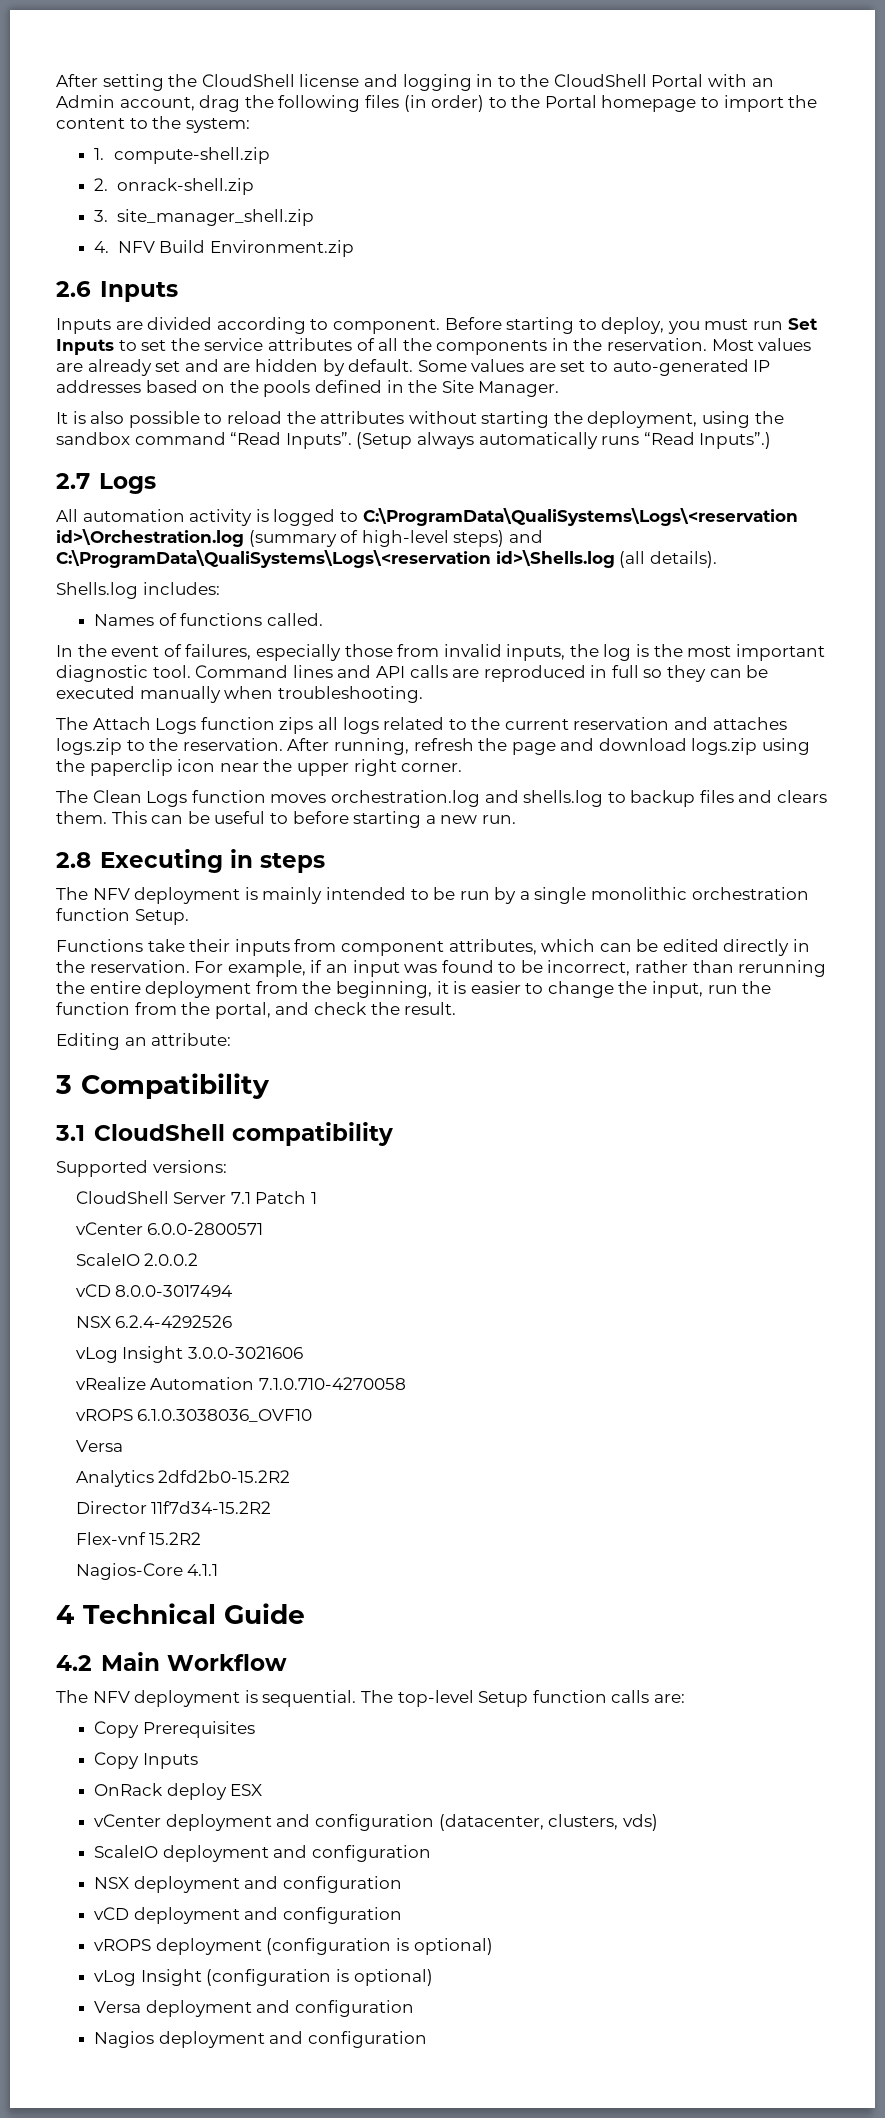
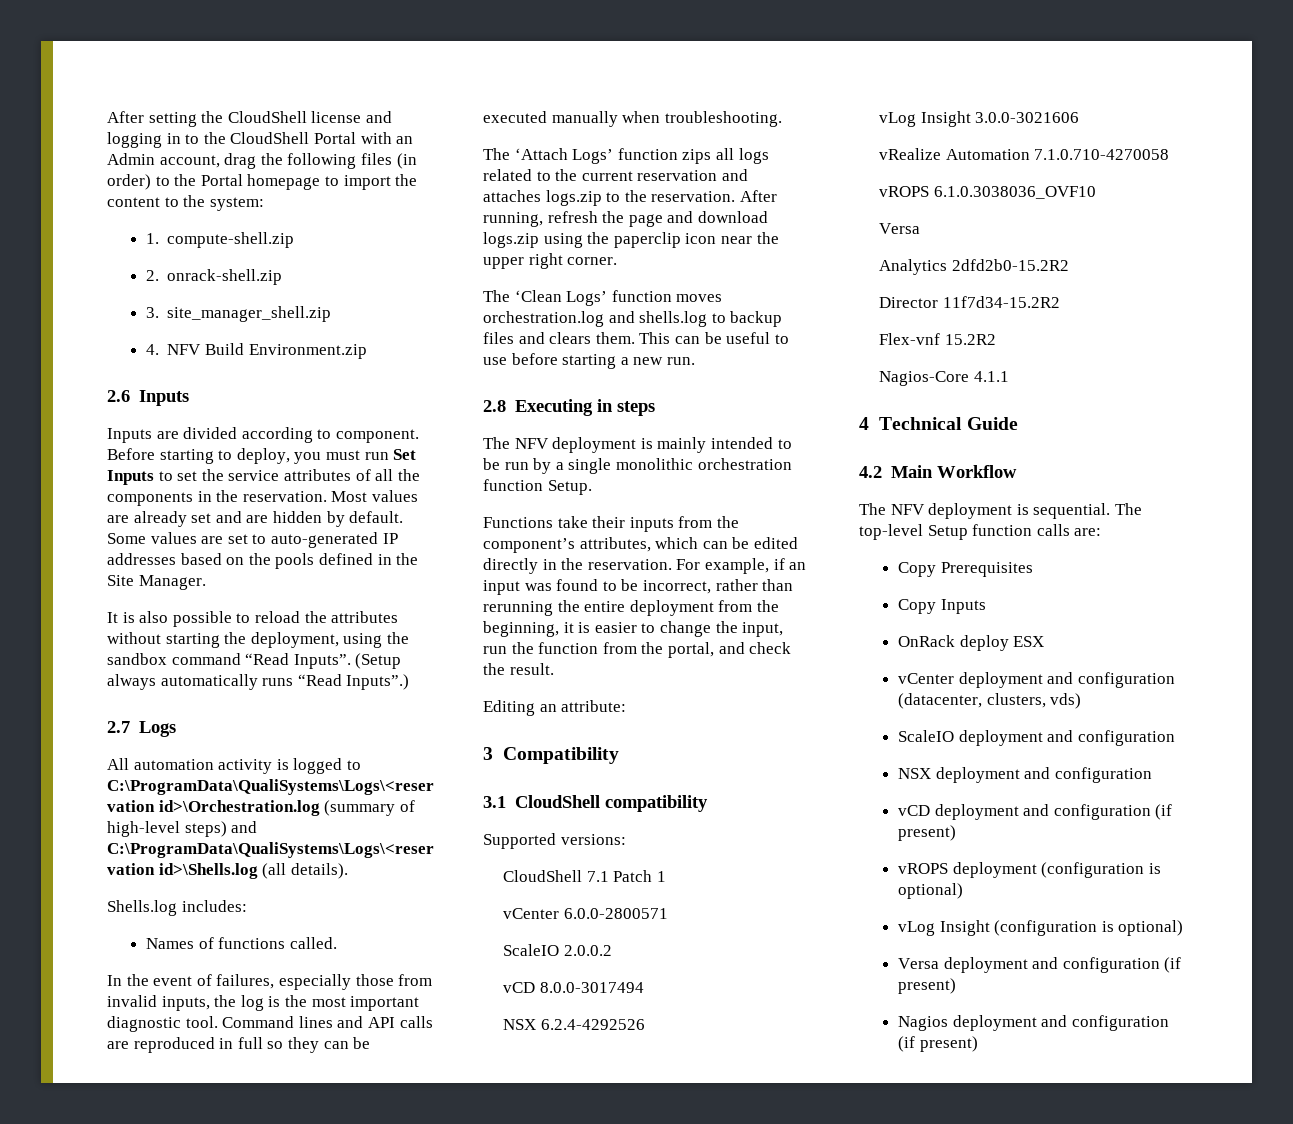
[92,717,197,734] Attach Logs -> [514,148,614,164] ‘Attach Logs’
[92,790,188,807] Clean Logs -> [514,290,608,306] ‘Clean Logs’
(288, 818) none -> [483,357,507,365] use
[340,941,444,956] component -> [716,516,739,528] [483,538,575,553] the component’s
[173,1192,227,1204] Server -> (583, 876) none
(403, 1915) none -> [1155,804,1173,820] [897,825,956,841] (if present)
(415, 2008) none -> [1164,957,1182,973] [897,978,956,994] (if present)
(428, 2039) none -> [897,1036,978,1052] (if present)

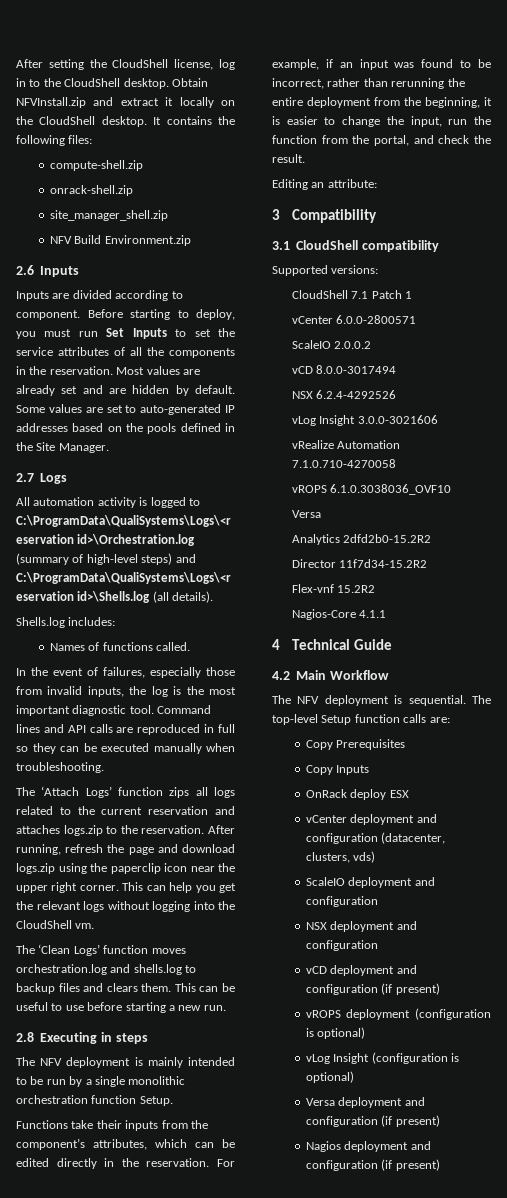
[311,111,392,123] [107,132,162,148] license and logging -> [174,59,235,70] license, log
[313,132,414,144] [107,153,417,169] [107,174,418,190] [107,195,264,211] [145,233,159,244] Portal with an Admin account, drag the following files (in order) to the Portal homepage to import the content to the system: // 1. -> [123,78,208,89] [16,97,236,108] [16,116,236,127] [16,135,93,146] desktop. Obtain NFVInstall.zip and extract it locally on the CloudShell desktop. It contains the following files: //
[145,270,159,281] 2. -> (143, 165) none
[145,307,159,318] 3. -> (133, 190) none
[145,344,159,355] 4. -> (168, 215) none
[107,611,399,627] [107,632,409,648] [107,653,402,669] [107,674,410,690] // It is also possible to reload the attributes without starting the deployment, using the sandbox command “Read Inputs”. (Setup always automatically runs “Read Inputs”.) -> (109, 448) none
(618, 261) none -> [122,882,236,893] [16,901,235,912] [16,920,95,929] This can help you get the relevant logs without logging into the CloudShell vm.

